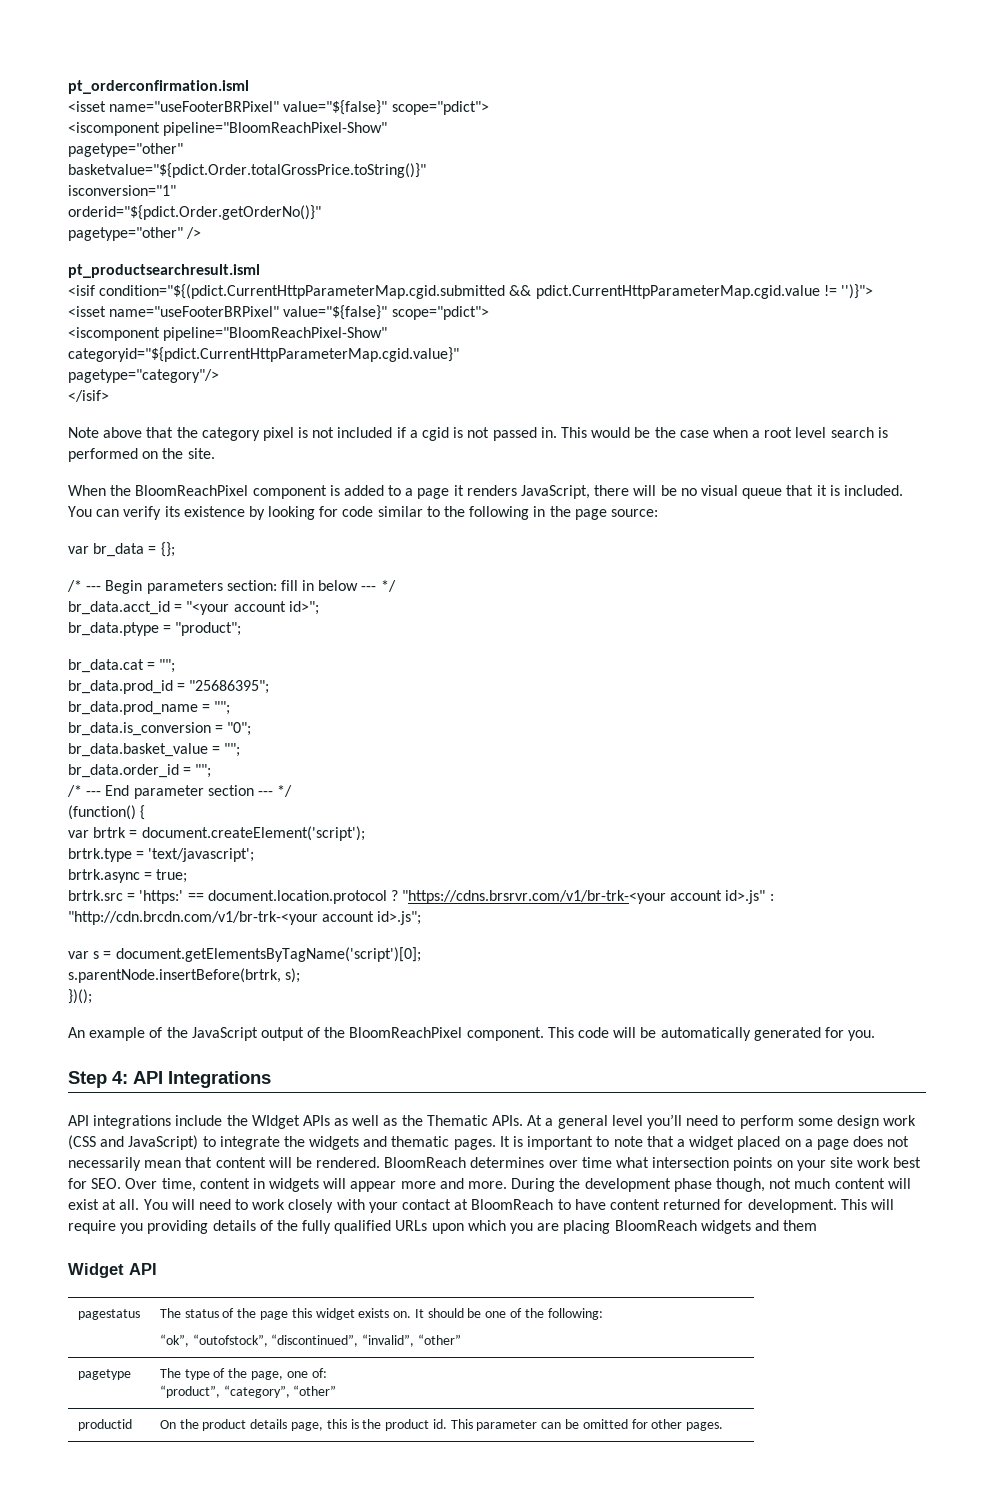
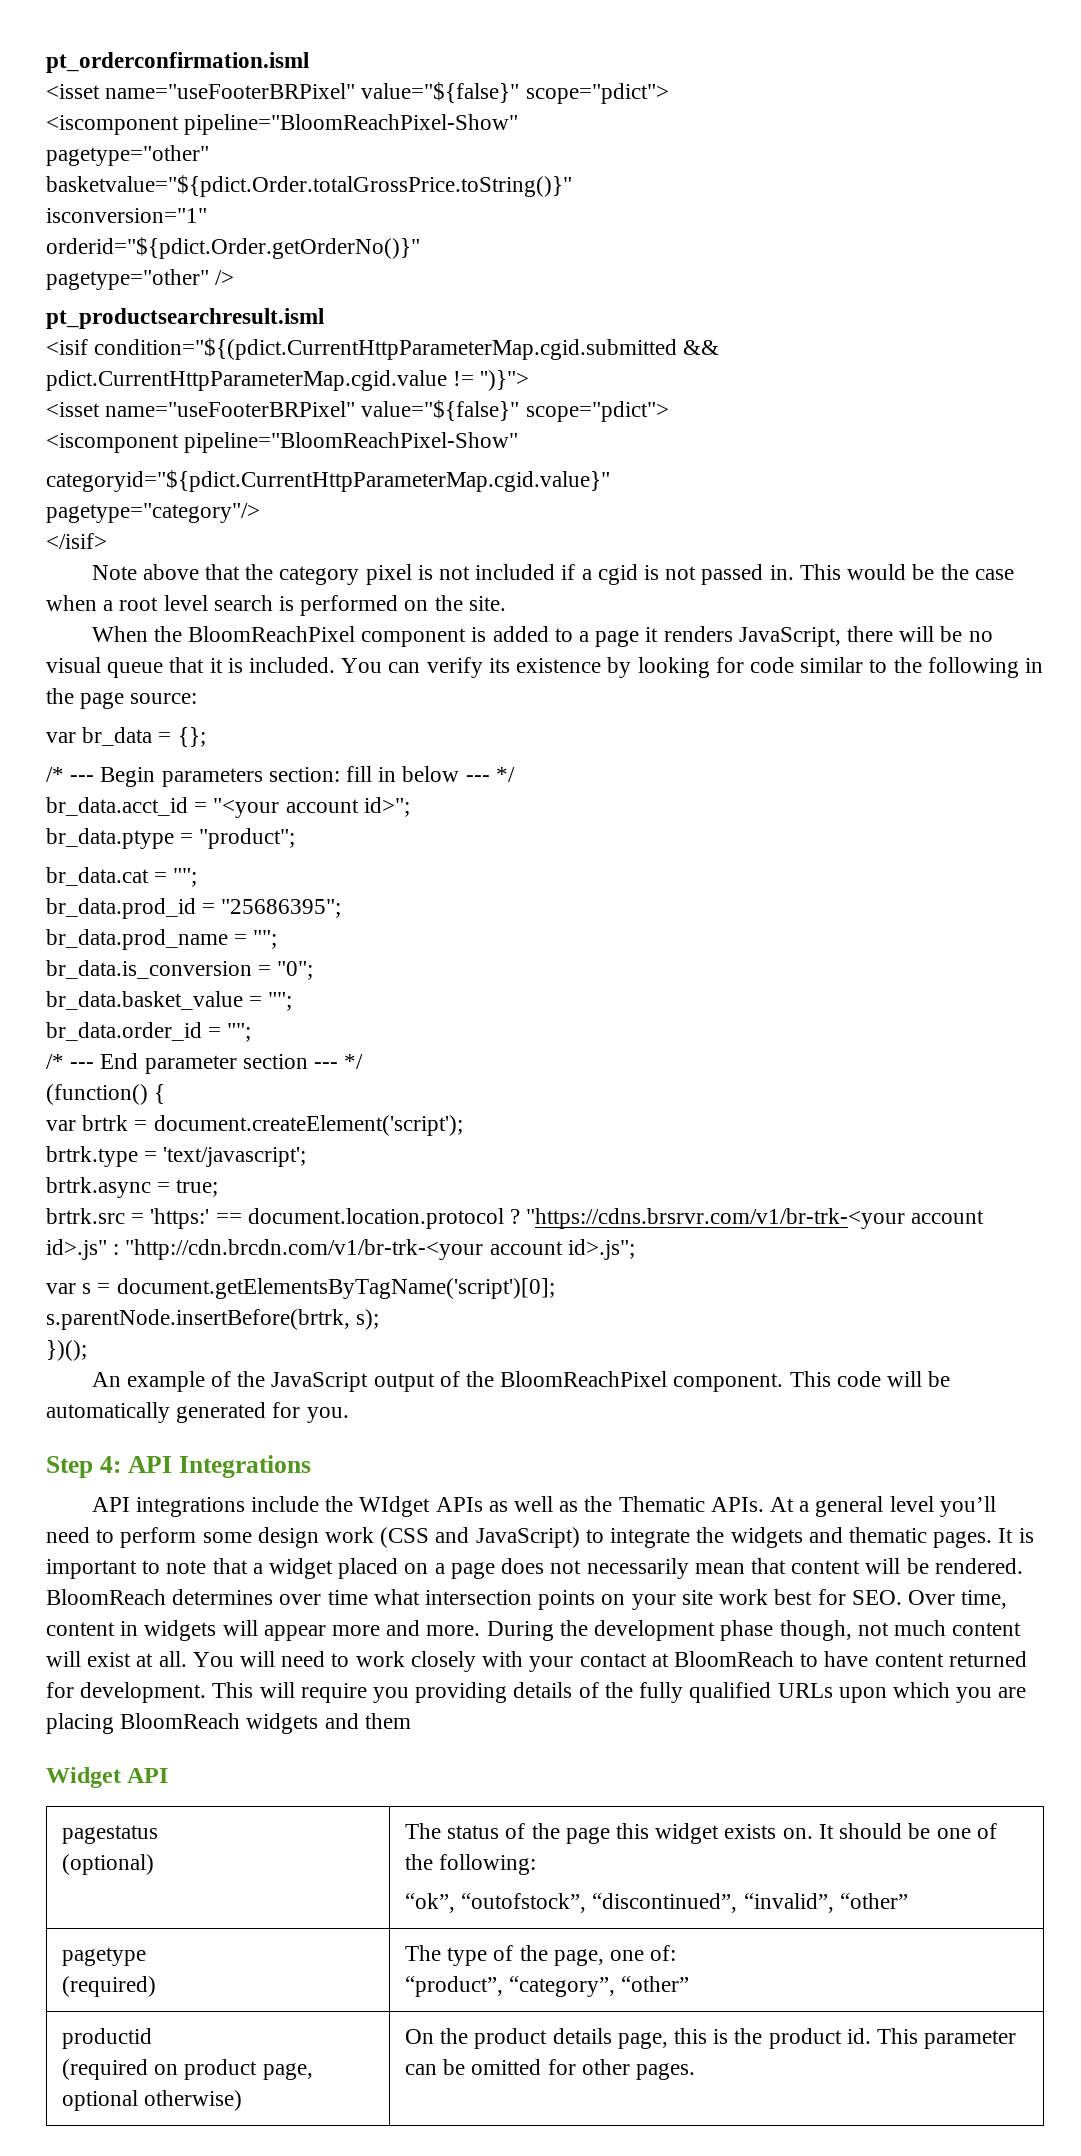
(140, 1314) none -> [61,1854,154,1875] // (optional)
(131, 1374) none -> [61,1976,156,1997] // (required)
(132, 1425) none -> [61,2059,313,2080] [61,2090,243,2111] // (required on product page, optional otherwise)

